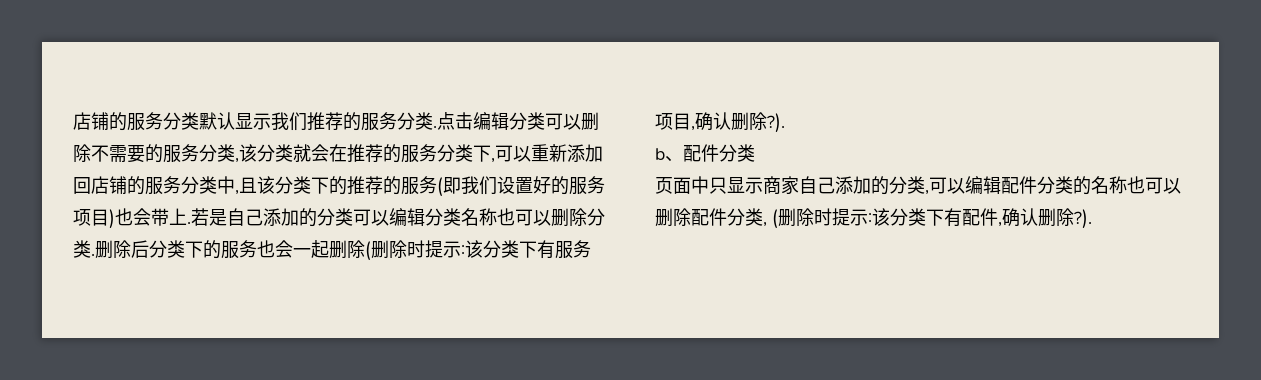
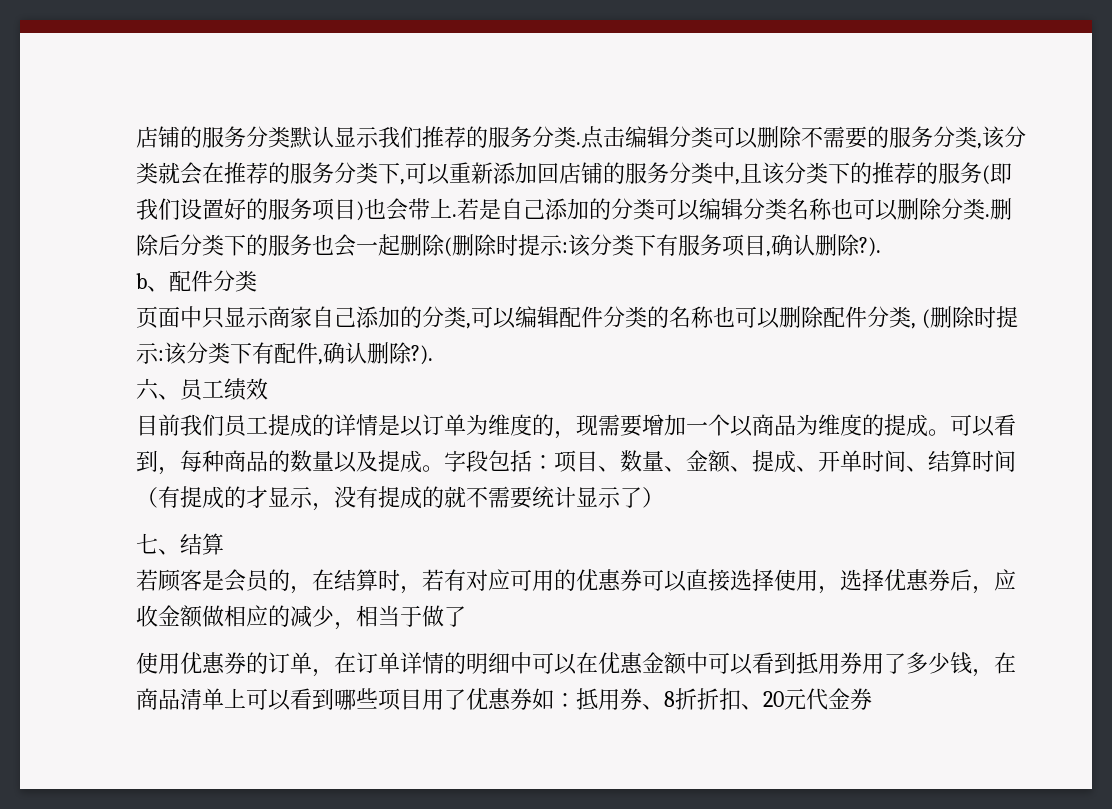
(1092, 219) none -> [136,378,268,401] [136,414,1016,439] [136,450,1016,475] [136,486,664,511] [136,533,224,555] [136,569,1016,594] [136,605,466,630] [136,652,1016,677] [136,688,872,711] // 六、员工绩效 // 目前我们员工提成的详情是以订单为维度的，现需要增加一个以商品为维度的提成。可以看到，每种商品的数量以及提成。字段包括：项目、数量、金额、提成、开单时间、结算时间（有提成的才显示，没有提成的就不需要统计显示了） // 七、结算 // 若顾客是会员的，在结算时，若有对应可用的优惠券可以直接选择使用，选择优惠券后，应收金额做相应的减少，相当于做了 // 使用优惠券的订单，在订单详情的明细中可以在优惠金额中可以看到抵用券用了多少钱，在商品清单上可以看到哪些项目用了优惠券如：抵用券、8折折扣、20元代金券

